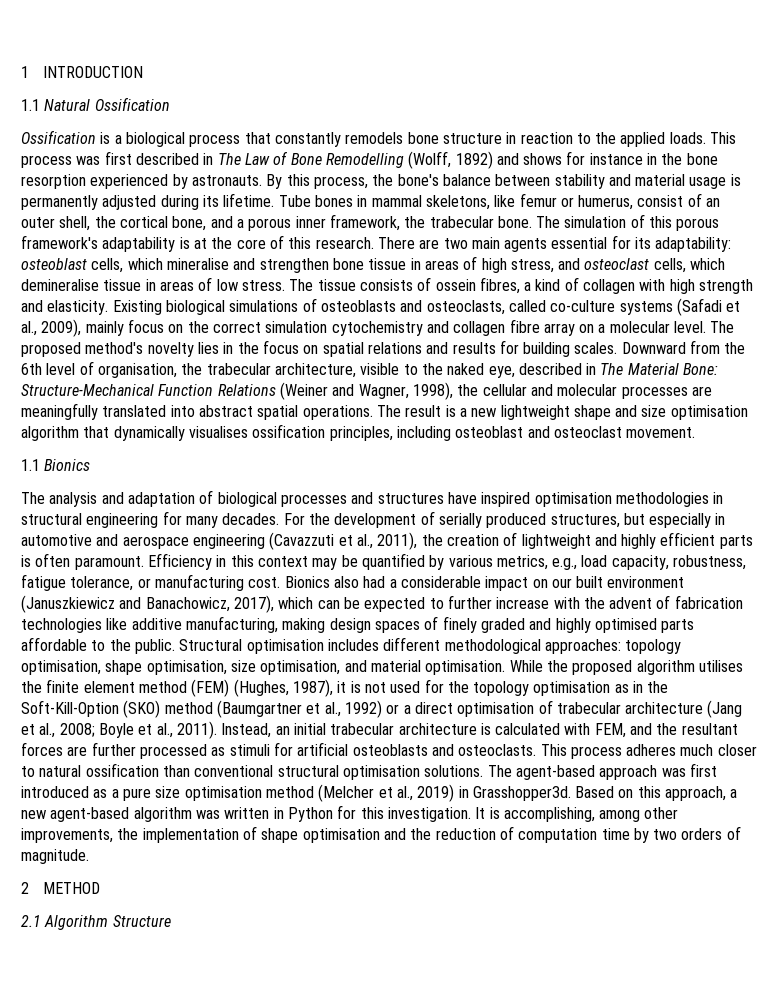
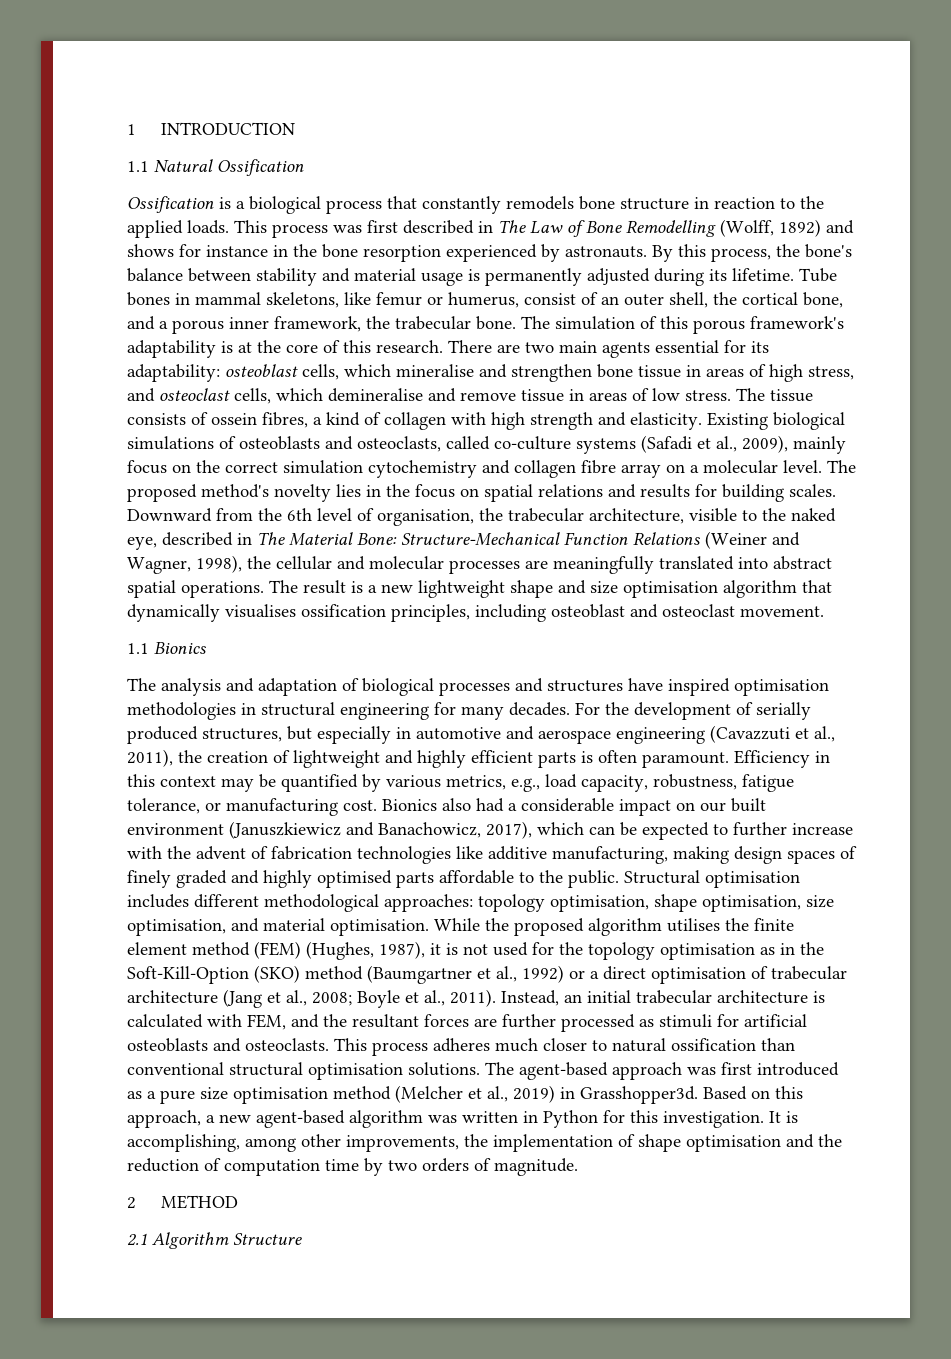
(99, 285) none -> [428,388,516,402] and remove

